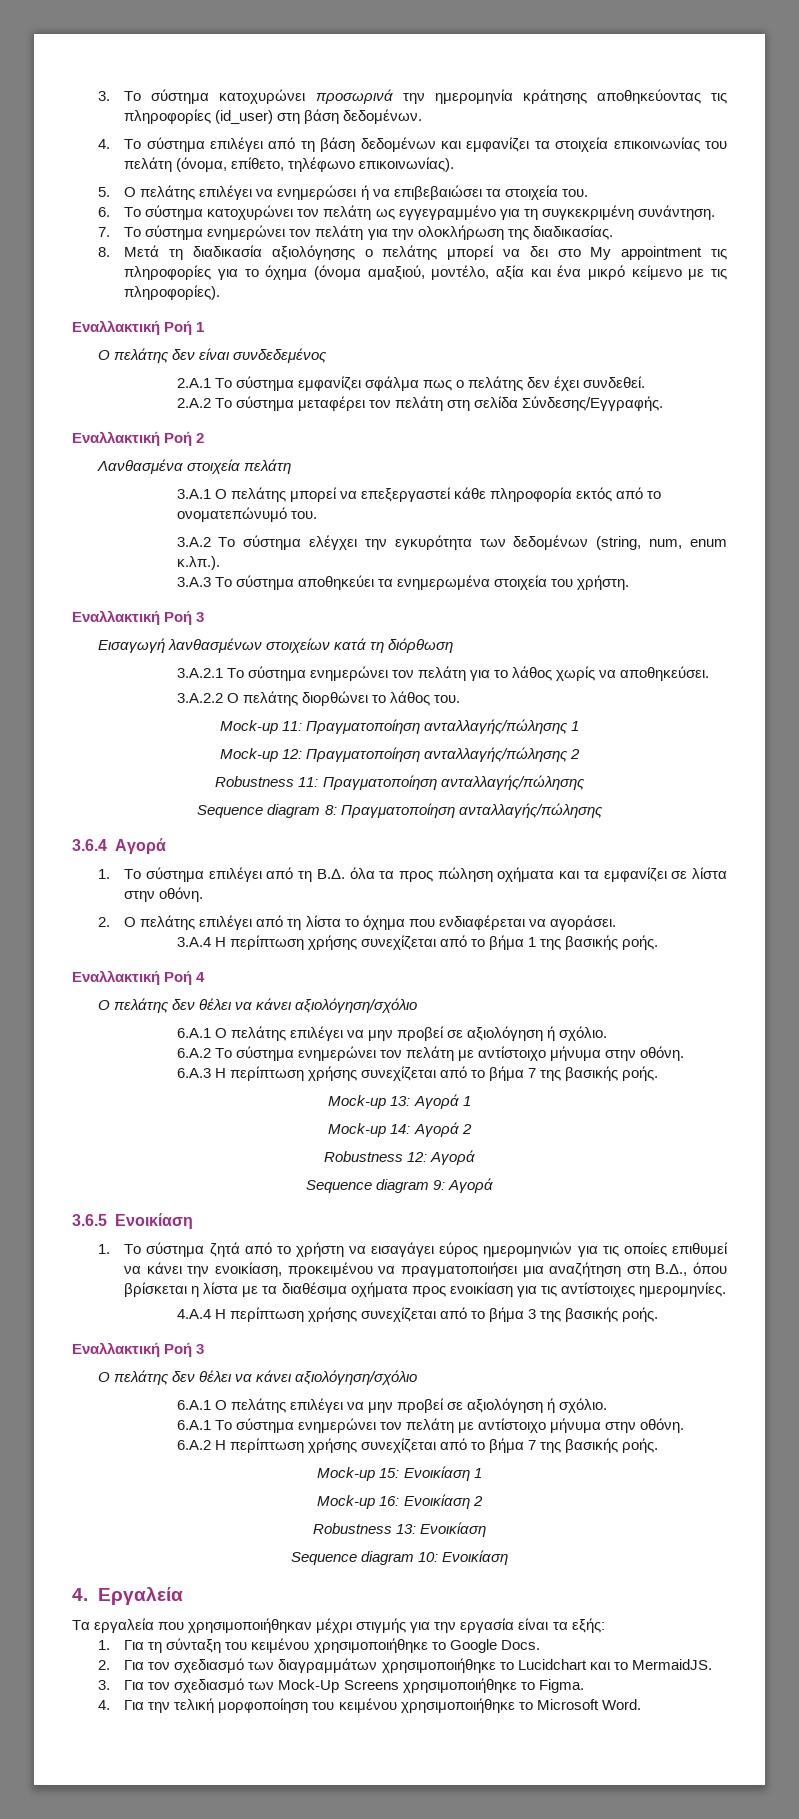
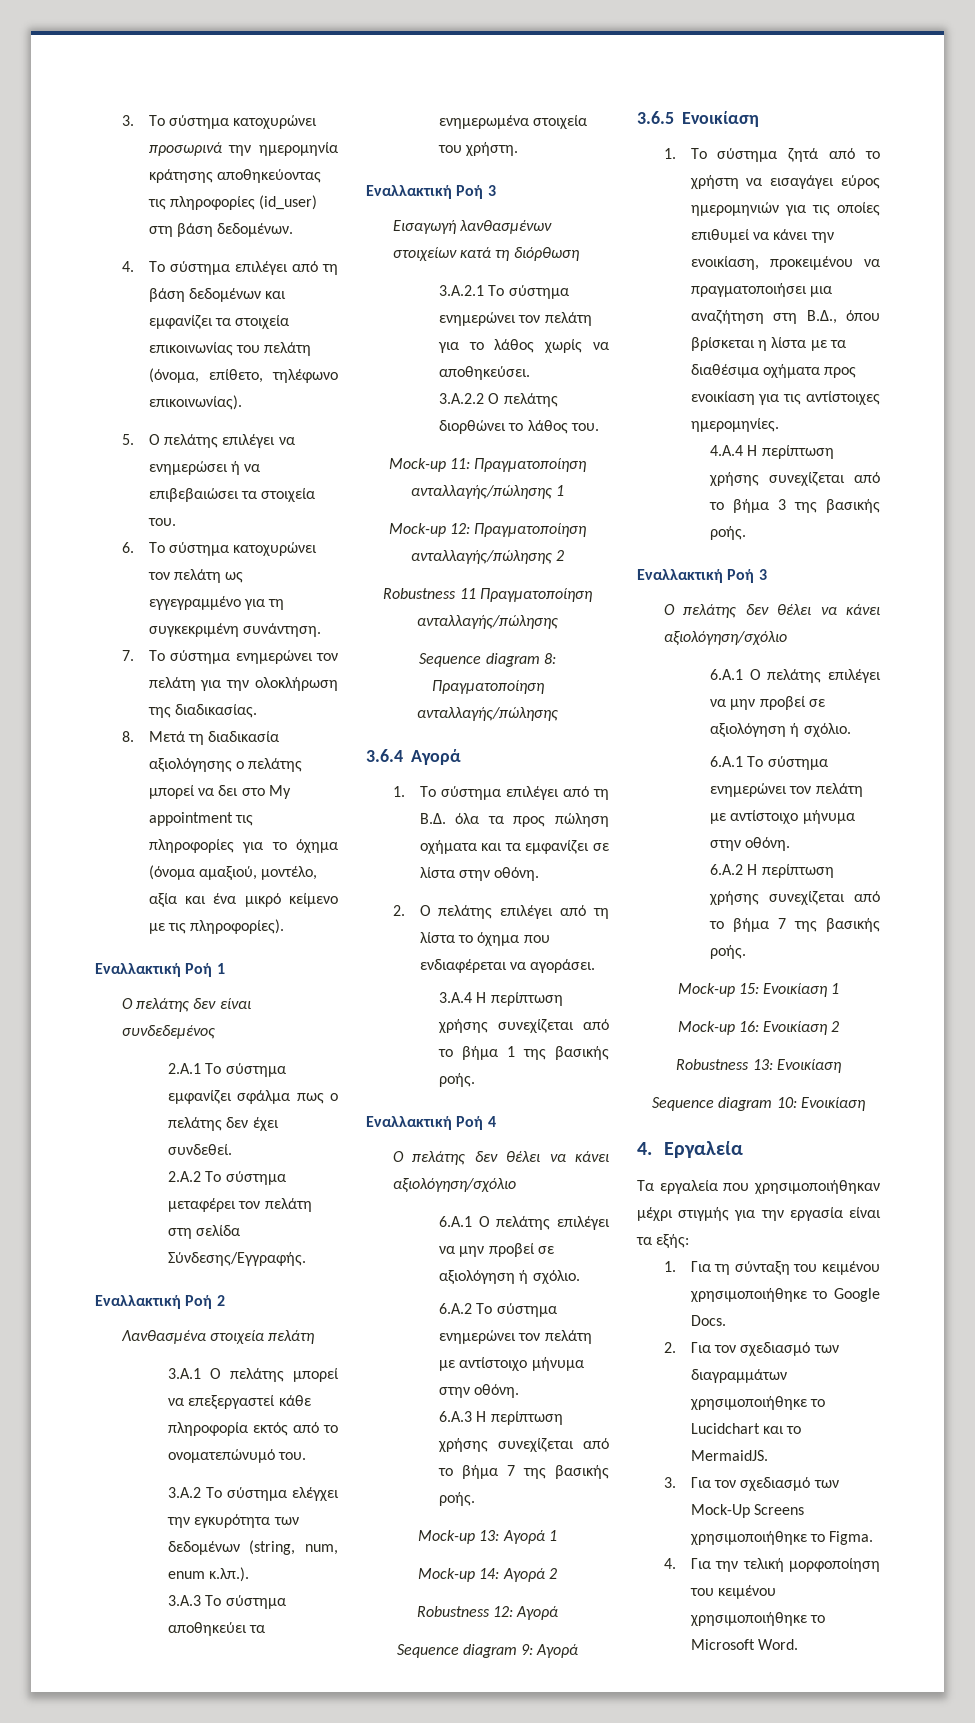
[298,777,319,787] 11: -> [459,588,476,599] 11

